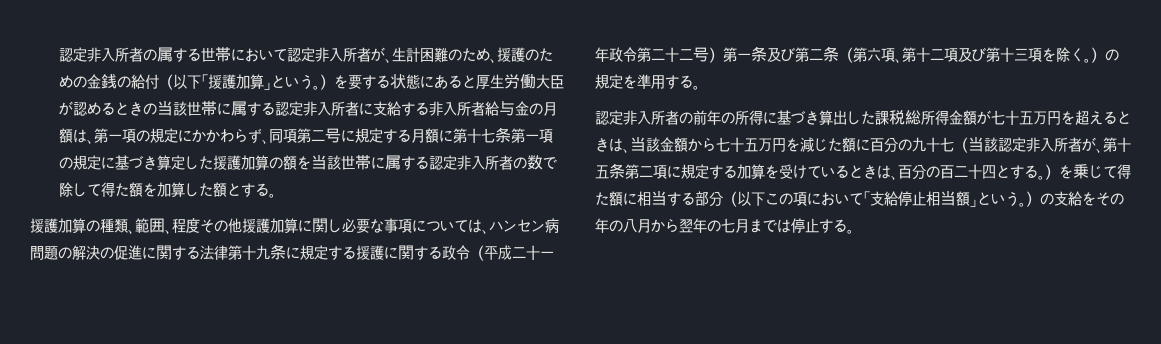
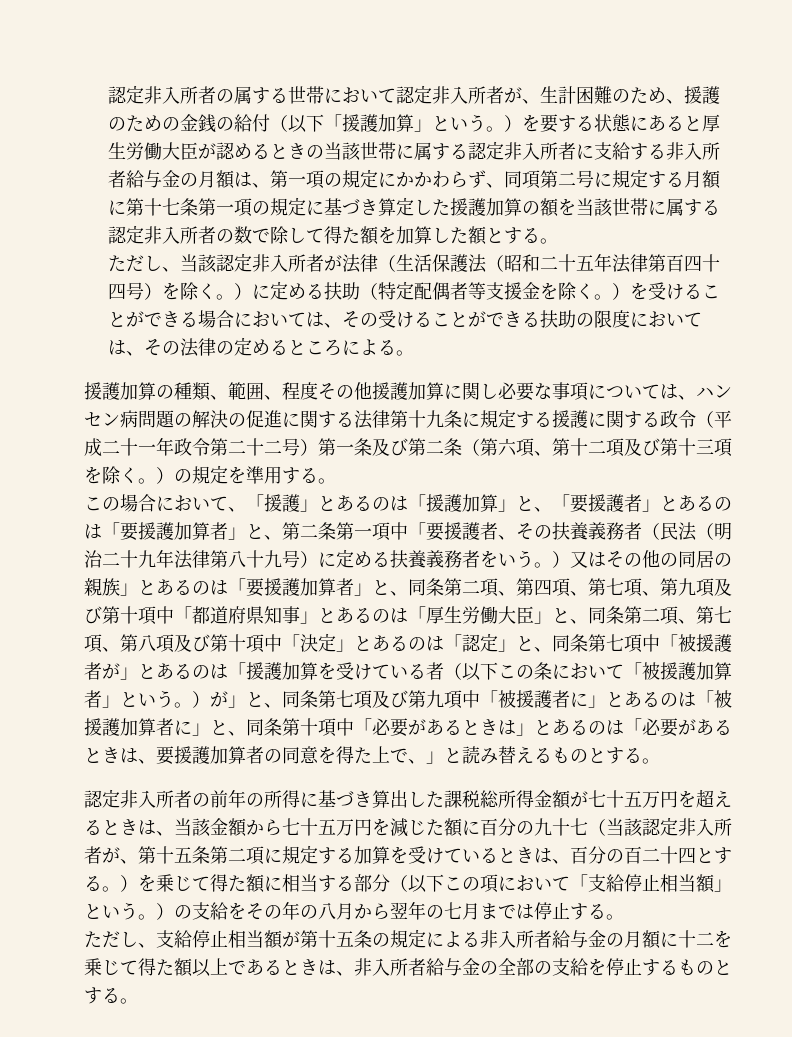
(277, 195) none -> [107,253,720,273] [107,281,720,300] [107,310,702,328] [107,337,414,357] // ただし、当該認定非入所者が法律（生活保護法（昭和二十五年法律第百四十四号）を除く。）に定める扶助（特定配偶者等支援金を除く。）を受けることができる場合においては、その受けることができる扶助の限度においては、その法律の定めるところによる。
(700, 87) none -> [84,494,732,513] [84,522,732,541] [84,549,732,569] [84,578,732,597] [84,606,732,625] [84,633,732,653] [84,662,732,681] [84,690,732,709] [84,718,732,737] [84,746,660,765] // この場合において、「援護」とあるのは「援護加算」と、「要援護者」とあるのは「要援護加算者」と、第二条第一項中「要援護者、その扶養義務者（民法（明治二十九年法律第八十九号）に定める扶養義務者をいう。）又はその他の同居の親族」とあるのは「要援護加算者」と、同条第二項、第四項、第七項、第九項及び第十項中「都道府県知事」とあるのは「厚生労働大臣」と、同条第二項、第七項、第八項及び第十項中「決定」とあるのは「認定」と、同条第七項中「被援護者が」とあるのは「援護加算を受けている者（以下この条において「被援護加算者」という。）が」と、同条第七項及び第九項中「被援護者に」とあるのは「被援護加算者に」と、同条第十項中「必要があるときは」とあるのは「必要があるときは、要援護加算者の同意を得た上で、」と読み替えるものとする。
(854, 231) none -> [84,929,732,949] [84,958,732,977] [84,987,138,1004] // ただし、支給停止相当額が第十五条の規定による非入所者給与金の月額に十二を乗じて得た額以上であるときは、非入所者給与金の全部の支給を停止するものとする。

